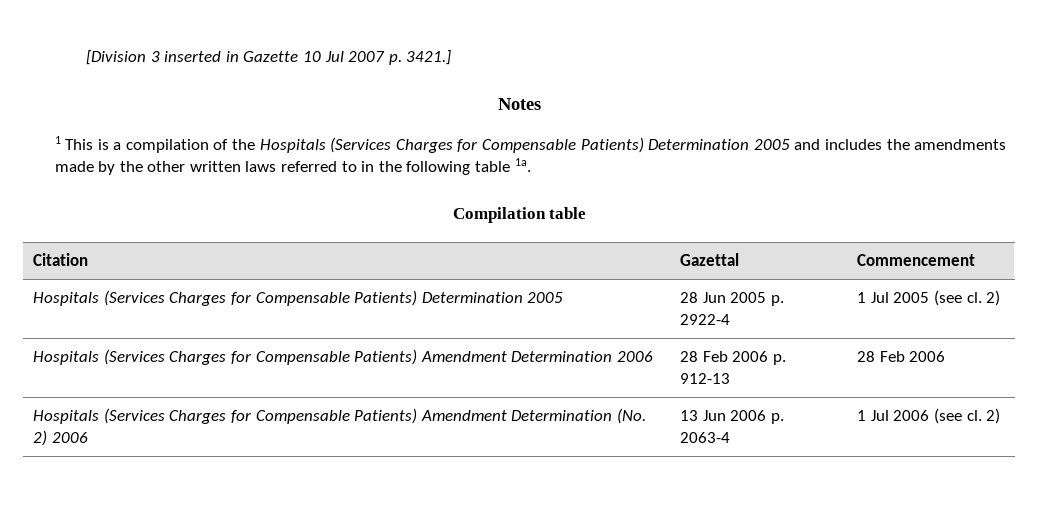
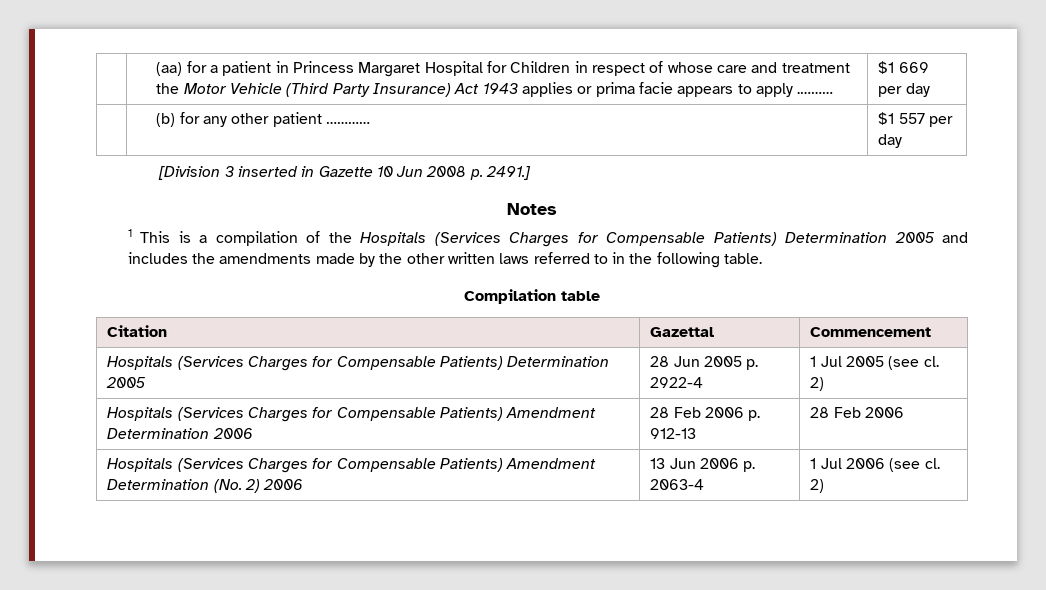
(86, 57) none -> [156,61,850,77] [156,82,834,97] [878,61,929,74] [878,83,930,97] [156,112,370,127] [878,112,954,127] [878,134,903,148] | (aa) for a patient in Princess Margaret Hospital for Children in respect of whose care and treatment the Motor Vehicle (Third Party Insurance) Act 1943 applies or prima facie appears to apply .……… | $1 669 per day // | (b) for any other patient ………… | $1 557 per day //
[324,50,452,65] Jul 2007 p. 3421.] -> [396,166,532,180] Jun 2008 p. 2491.]
[474,158,531,172] table 1a. -> [724,253,763,264] table.

